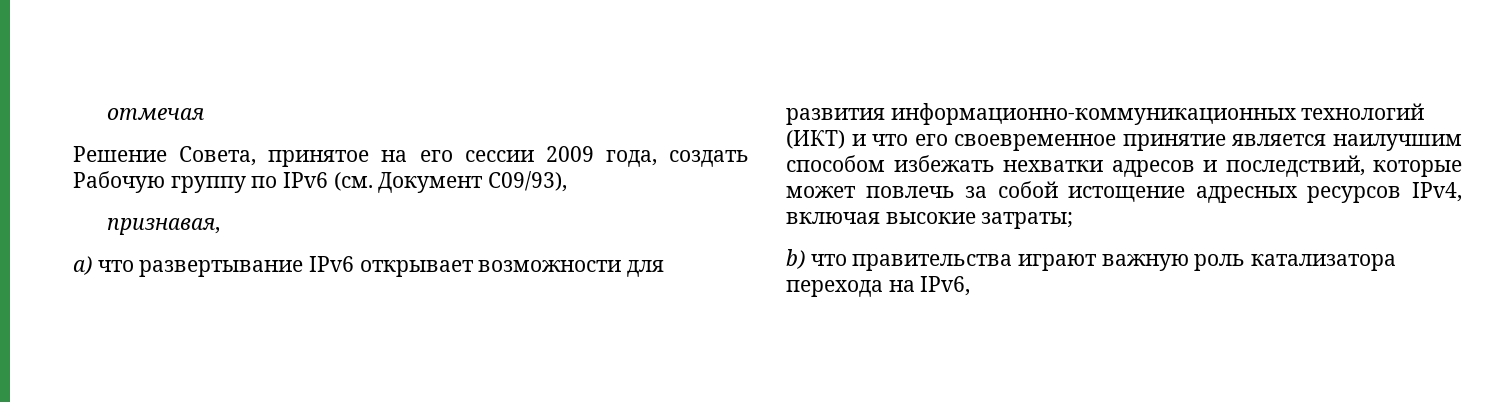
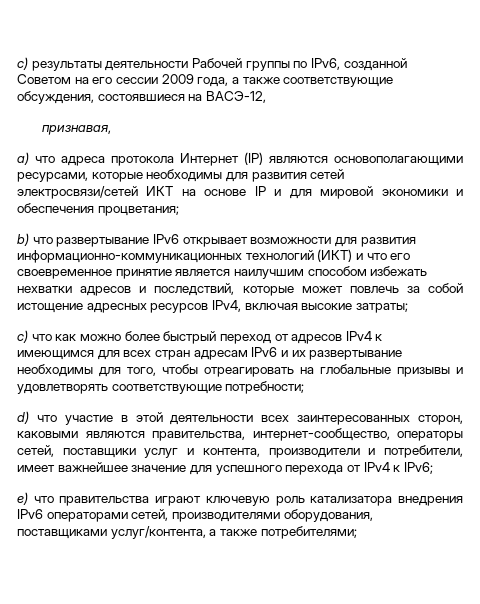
[107,108,205,120] [73,146,370,167] отмечая // Решение Совета, принятое -> [17,57,407,71] [17,74,71,84] c) результаты деятельности Рабочей группы по IPv6, созданной Советом
[669,150,749,167] [73,171,568,193] [107,218,221,235] [73,256,92,275] создать Рабочую группу по IPv6 (см. Документ C09/93), // признавая, // а) -> [231,77,394,87] [17,91,266,104] [41,125,111,135] [17,152,463,166] [17,169,345,182] [17,186,464,199] [17,203,179,216] [17,233,29,246] а также соответствующие обсуждения, состоявшиеся на ВАСЭ-12, // признавая, // a) что адреса протокола Интернет (IP) являются основополагающими ресурсами, которые необходимы для развития сетей электросвязи/сетей ИКТ на основе IP и для мировой экономики и обеспечения процветания; // b)
[786,249,805,269] b) -> [17,330,383,344] [17,347,403,360] [17,364,463,377] [17,381,305,394] [17,411,463,425] [17,428,463,441] [17,445,464,458] [17,462,433,475] [17,492,28,505] c) что как можно более быстрый переход от адресов IPv4 к имеющимся для всех стран адресам IPv6 и их развертывание необходимы для того, чтобы отреагировать на глобальные призывы и удовлетворять соответствующие потребности; // d) что участие в этой деятельности всех заинтересованных сторон, каковыми являются правительства, интернет-сообщество, операторы сетей, поставщики услуг и контента, производители и потребители, имеет важнейшее значение для успешного перехода от IPv4 к IPv6; // e)
[1101,254,1189,271] важную -> [205,496,270,506] ключевую
[786,276,971,297] перехода на IPv6, -> [398,496,464,506] [17,509,373,522] [17,526,357,539] внедрения IPv6 операторами сетей, производителями оборудования, поставщиками услуг/контента, а также потребителями;

